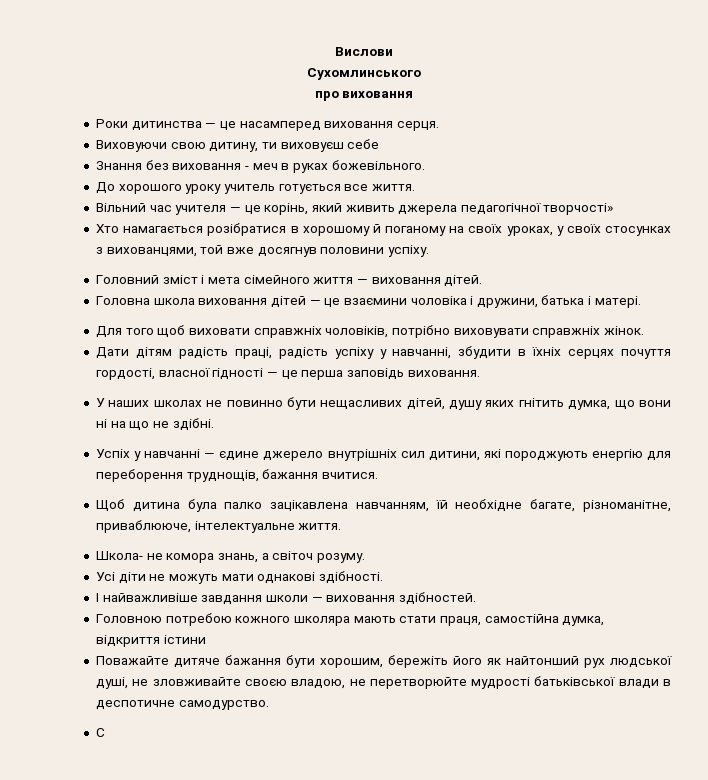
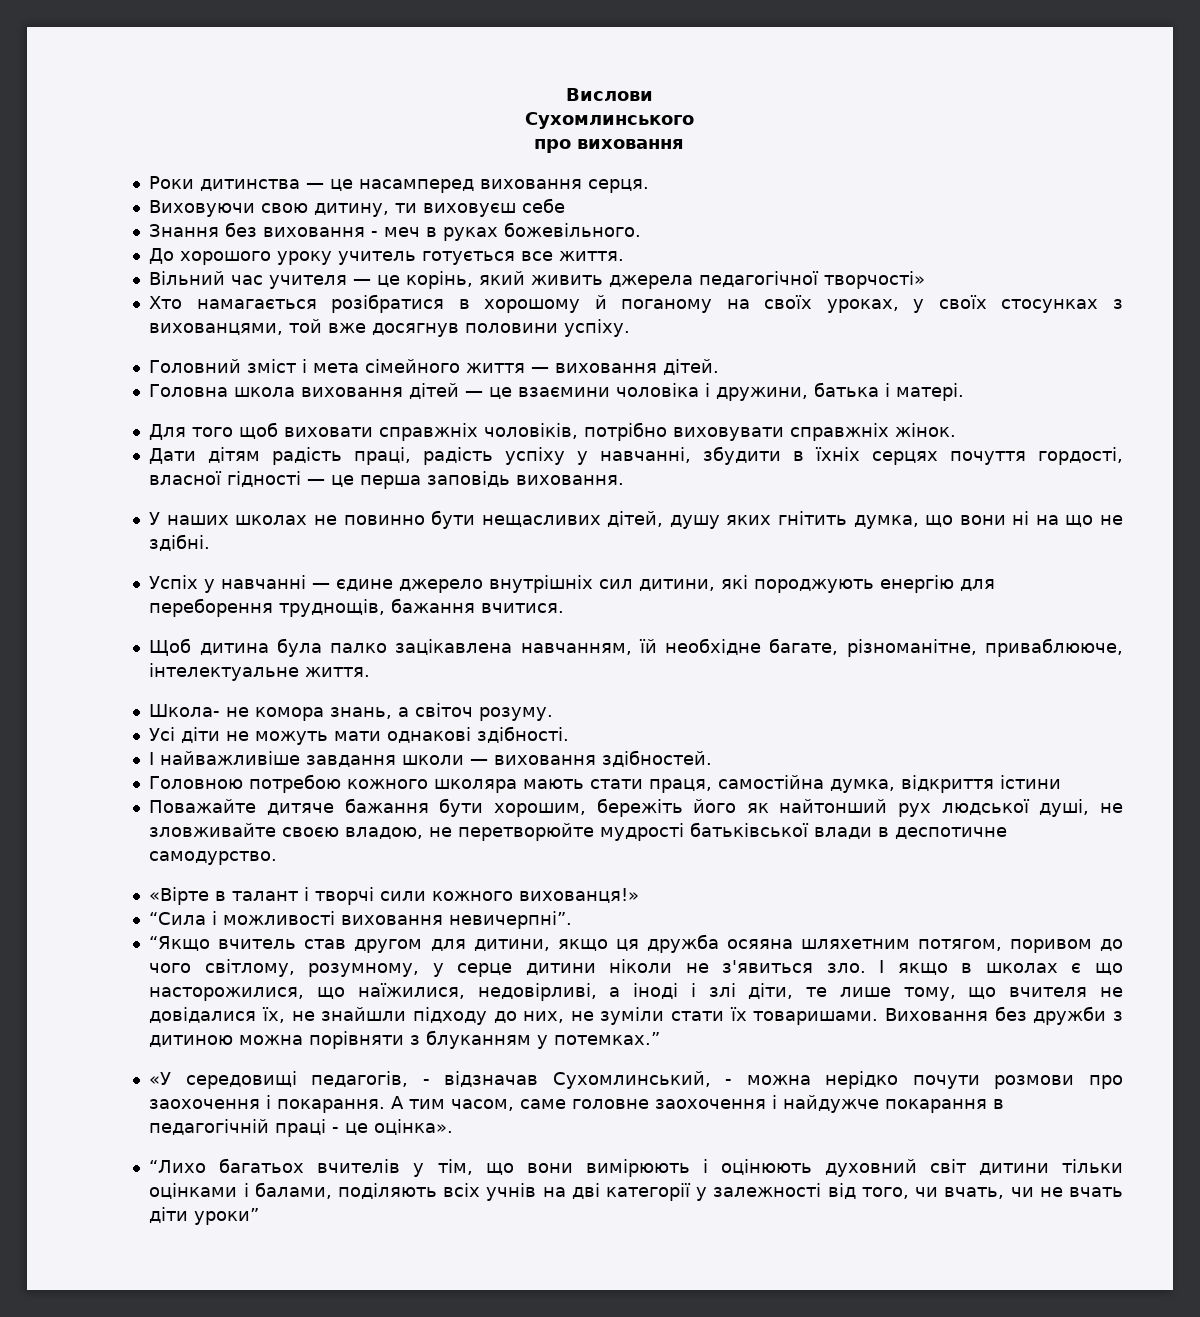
[95,728,105,737] С -> [149,887,640,905] [149,911,573,929] [149,934,1123,953] [149,959,1123,977] [149,983,1124,1001] [149,1006,1123,1025] [149,1030,661,1049] [149,1071,1123,1089] [149,1095,1005,1113] [149,1119,454,1137] [149,1158,1123,1177] [149,1182,1123,1201] [149,1207,260,1225] «Вірте в талант і творчі сили кожного вихованця!» // “Сила і можливості виховання невичерпні”. // “Якщо вчитель став другом для дитини, якщо ця дружба осяяна шляхетним потягом, поривом до чого світлому, розумному, у серце дитини ніколи не з'явиться зло. І якщо в школах є що насторожилися, що наїжилися, недовірливі, а іноді і злі діти, те лише тому, що вчителя не довідалися їх, не знайшли підходу до них, не зуміли стати їх товаришами. Виховання без дружби з дитиною можна порівняти з блуканням у потемках.” // «У середовищі педагогів, - відзначав Сухомлинський, - можна нерідко почути розмови про заохочення і покарання. А тим часом, саме головне заохочення і найдужче покарання в педагогічній праці - це оцінка». // “Лихо багатьох вчителів у тім, що вони вимірюють і оцінюють духовний світ дитини тільки оцінками і балами, поділяють всіх учнів на дві категорії у залежності від того, чи вчать, чи не вчать діти уроки”

